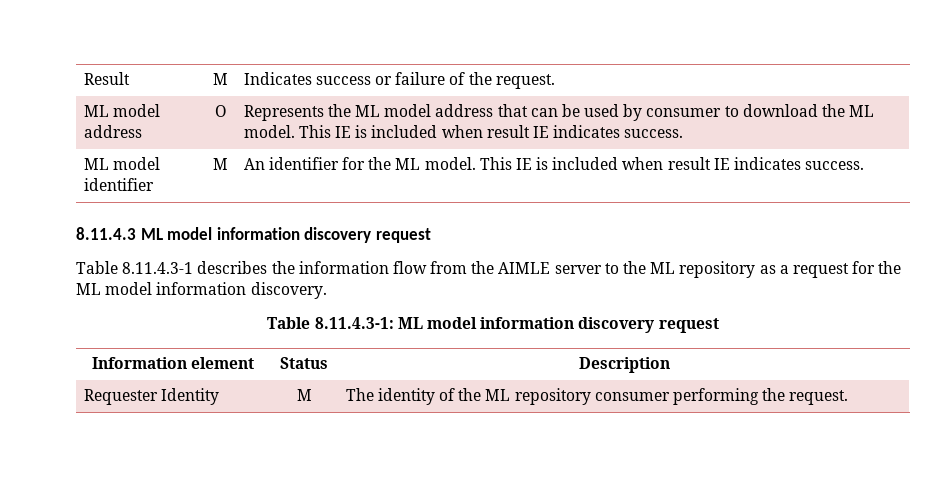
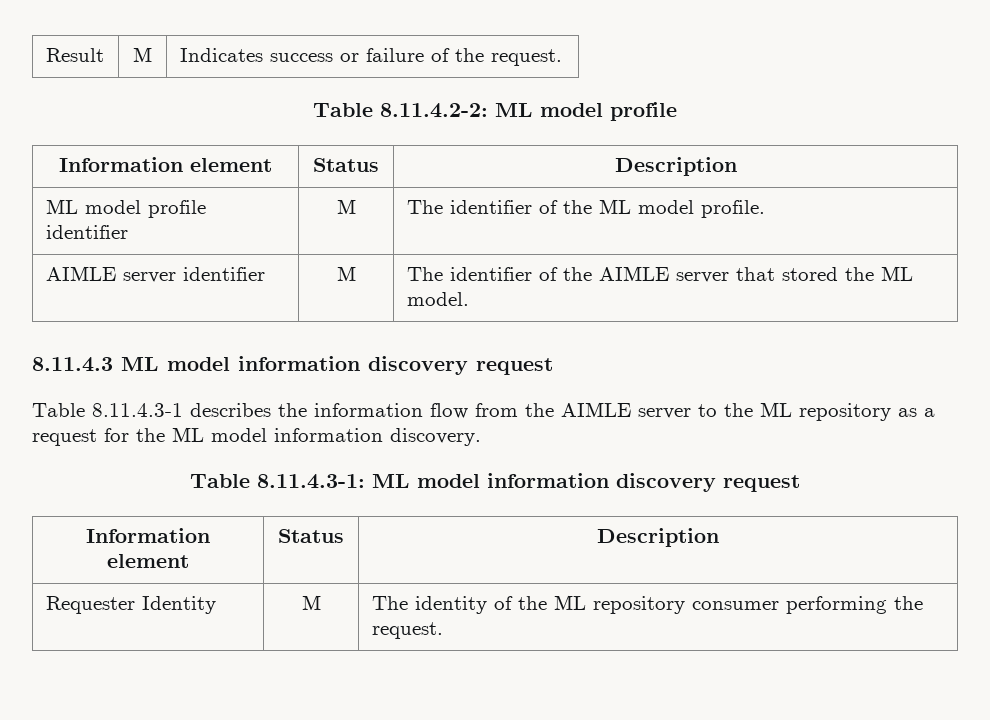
[83,104,160,117] [83,125,142,138] [214,105,227,117] [243,104,875,121] [243,125,684,138] [83,157,160,170] [83,178,154,191] [213,158,228,170] [243,157,865,170] // ML model address | O | Represents the ML model address that can be used by consumer to download the ML model. This IE is included when result IE indicates success. // ML model identifier | M | An identifier for the ML model. This IE is included when result IE indicates success. -> [313,102,677,121] [59,157,272,172] [313,158,379,172] [614,157,737,176] [45,199,206,218] [45,225,128,239] [336,199,356,214] [406,199,765,218] [45,266,265,283] [336,266,356,281] [406,266,913,283] [406,292,469,306] // Table 8.11.4.2-2: ML model profile // Information element | Status | Description // ML model profile identifier | M | The identifier of the ML model profile. // AIMLE server identifier | M | The identifier of the AIMLE server that stored the ML model.

